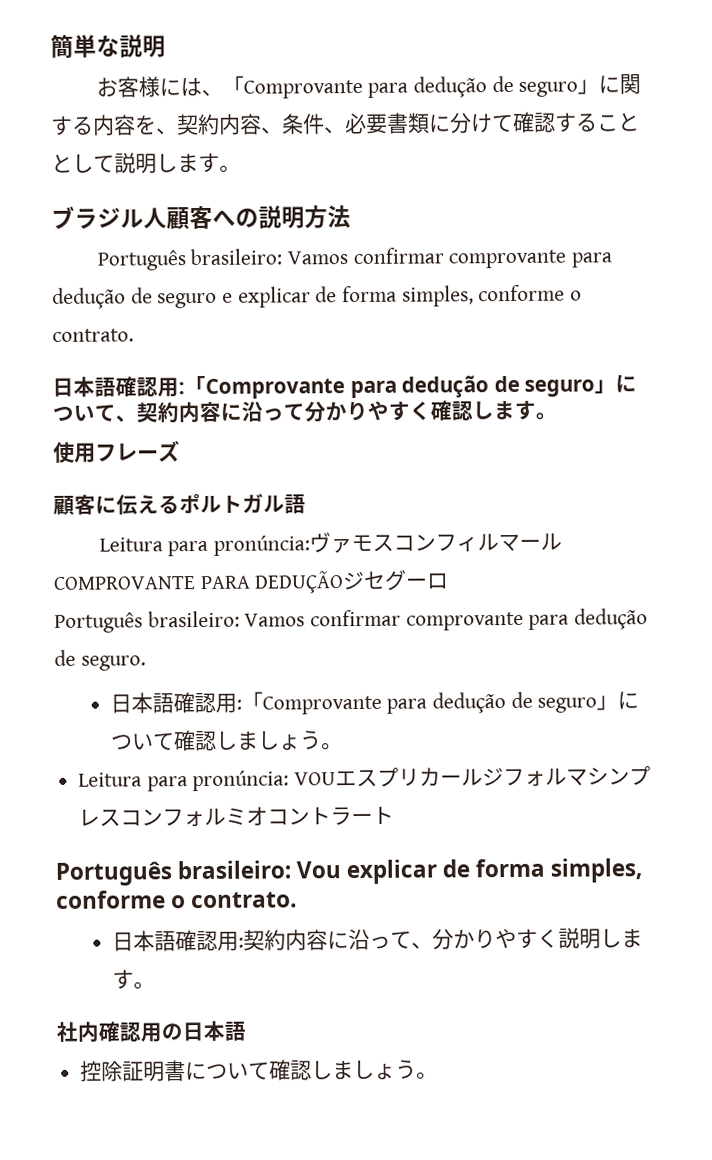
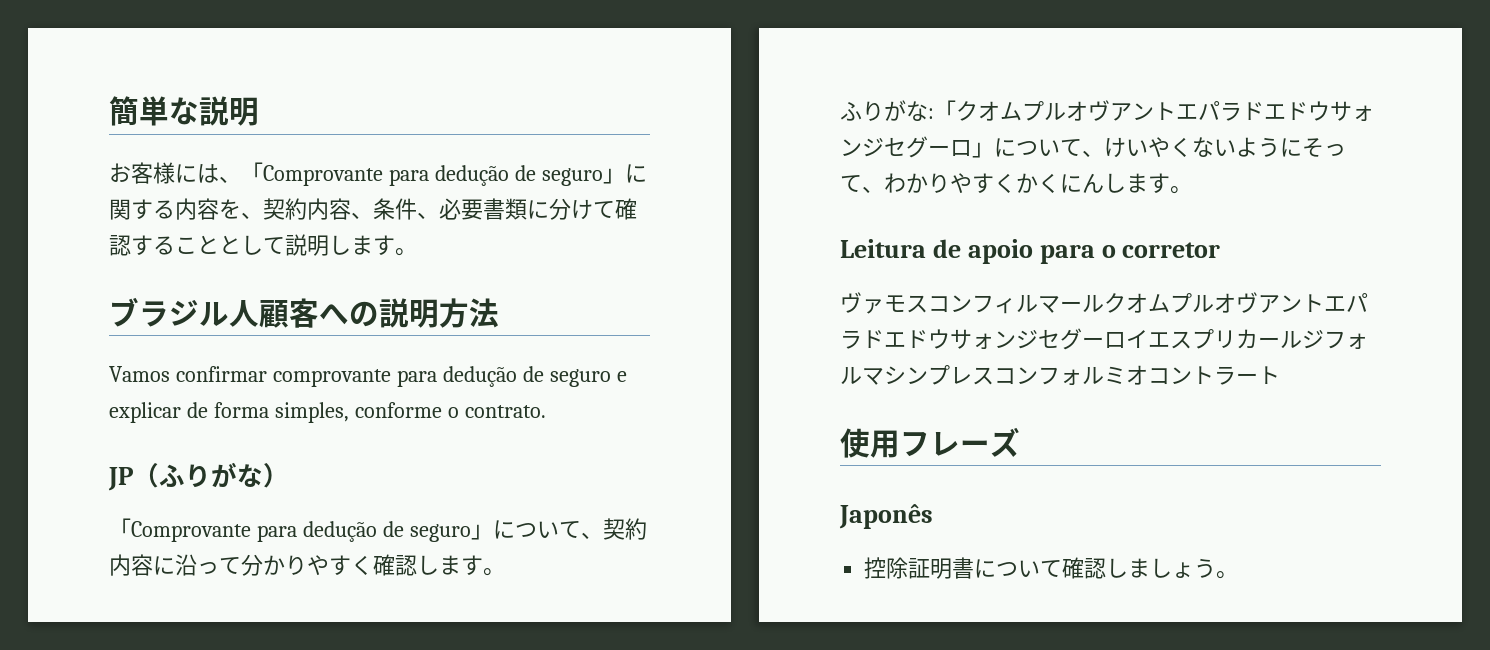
[96,248,283,271] Português brasileiro: -> (499, 313) none
[52,376,185,398] 日本語確認用: -> [108,462,289,491] JP（ふりがな） //
[53,440,180,463] [53,493,306,515] [98,535,311,557] 使用フレーズ // 顧客に伝えるポルトガル語 // Leitura para pronúncia: -> [840,100,1374,121] [840,136,1346,158] [840,173,1192,194] [840,239,1221,264] ふりがな:「クオムプルオヴアントエパラドエドウサォンジセグーロ」について、けいやくないようにそって、わかりやすくかくにんします。 // Leitura de apoio para o corretor //
[53,569,450,594] [54,608,649,633] [54,649,146,671] [109,691,640,715] [109,730,343,752] [78,770,337,792] COMPROVANTE PARA DEDUÇÃOジセグーロ // Português brasileiro: Vamos confirmar comprovante para dedução de seguro. // 日本語確認用:「Comprovante para dedução de seguro」について確認しましょう。 // Leitura para pronúncia: VOU -> [1104,292,1368,313] [840,328,1148,350] クオムプルオヴアントエパラドエドウサォンジセグーロイ
[55,858,643,886] [56,890,298,909] [111,927,643,952] [111,969,155,990] [56,1020,246,1043] Português brasileiro: Vou explicar de forma simples, conforme o contrato. // 日本語確認用:契約内容に沿って、分かりやすく説明します。 // 社内確認用の日本語 -> [840,427,1020,458] [839,504,933,529] 使用フレーズ // Japonês

